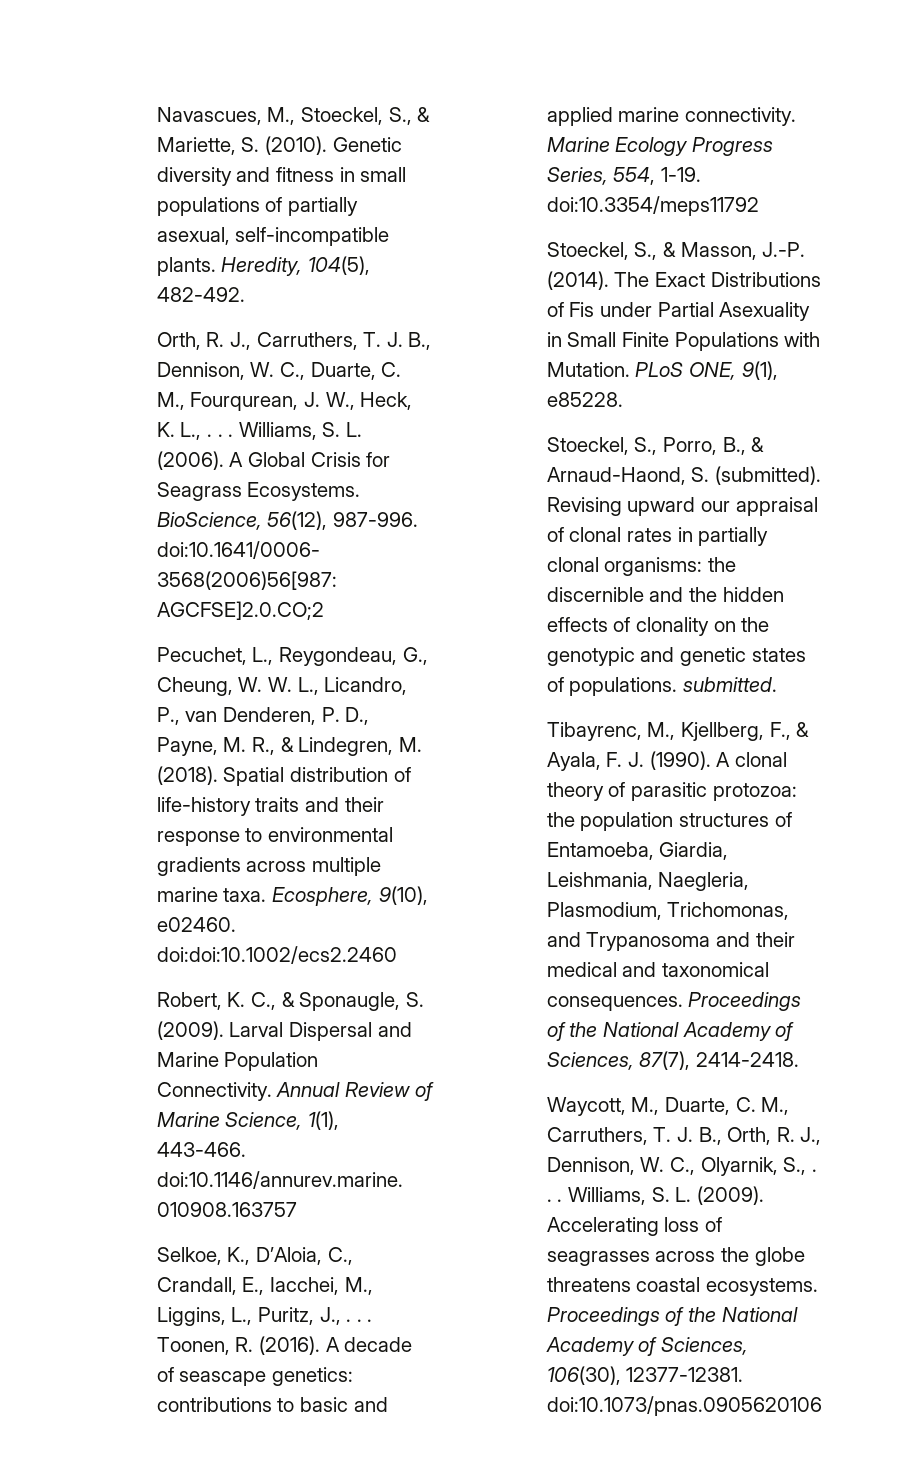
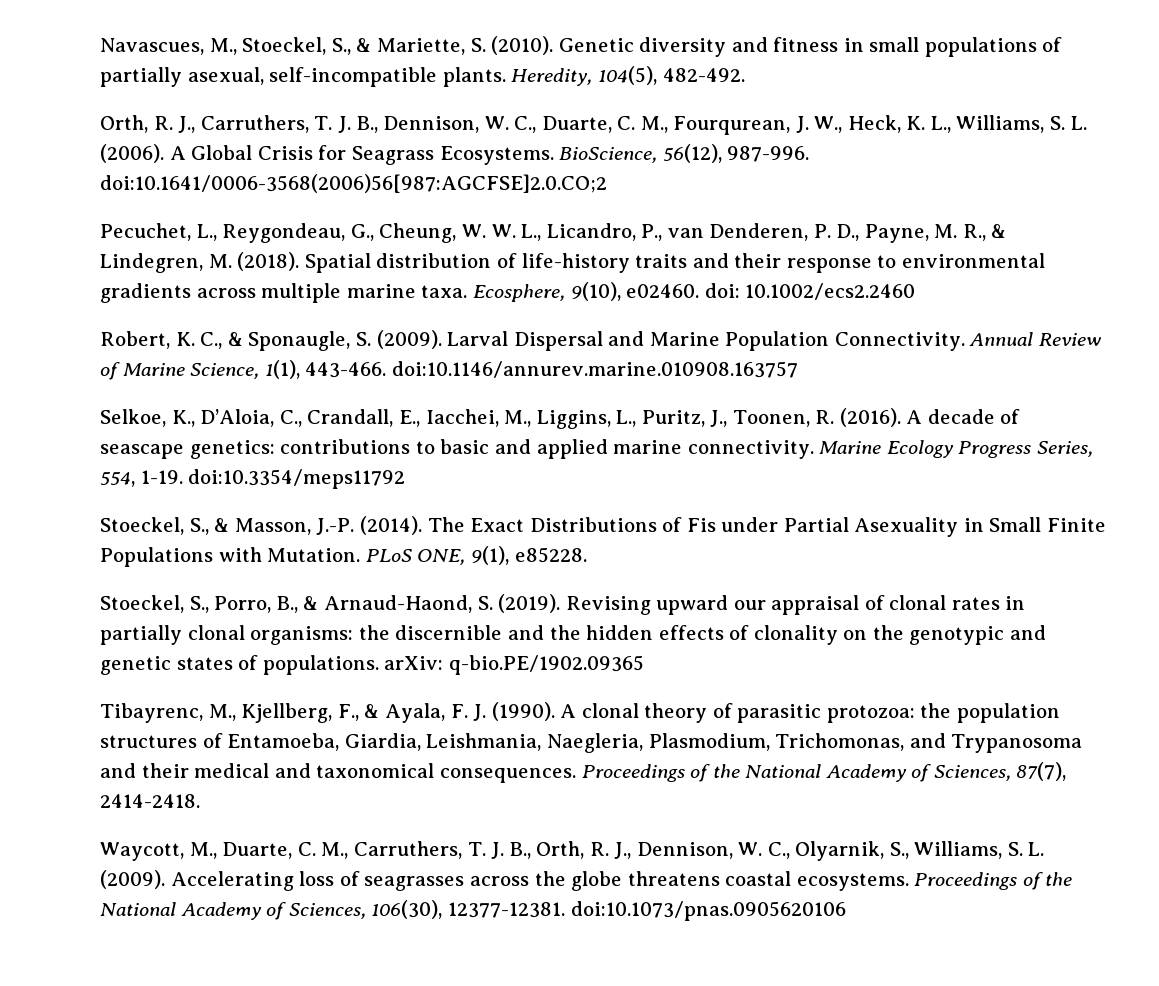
[207,434,234,437] . . . -> (951, 124) none
[156,946,397,964] doi:doi:10.1002/ecs2.2460 -> [704,283,916,300] doi: 10.1002/ecs2.2460
[346,1319,373,1322] . . . -> (728, 418) none
[715,466,822,485] (submitted). -> [498,594,561,613] (2019).
[683,677,778,692] submitted. -> [384,655,644,675] arXiv: q-bio.PE/1902.09365
[811,1169,817,1172] [546,1199,563,1202] . . . -> (909, 850) none

